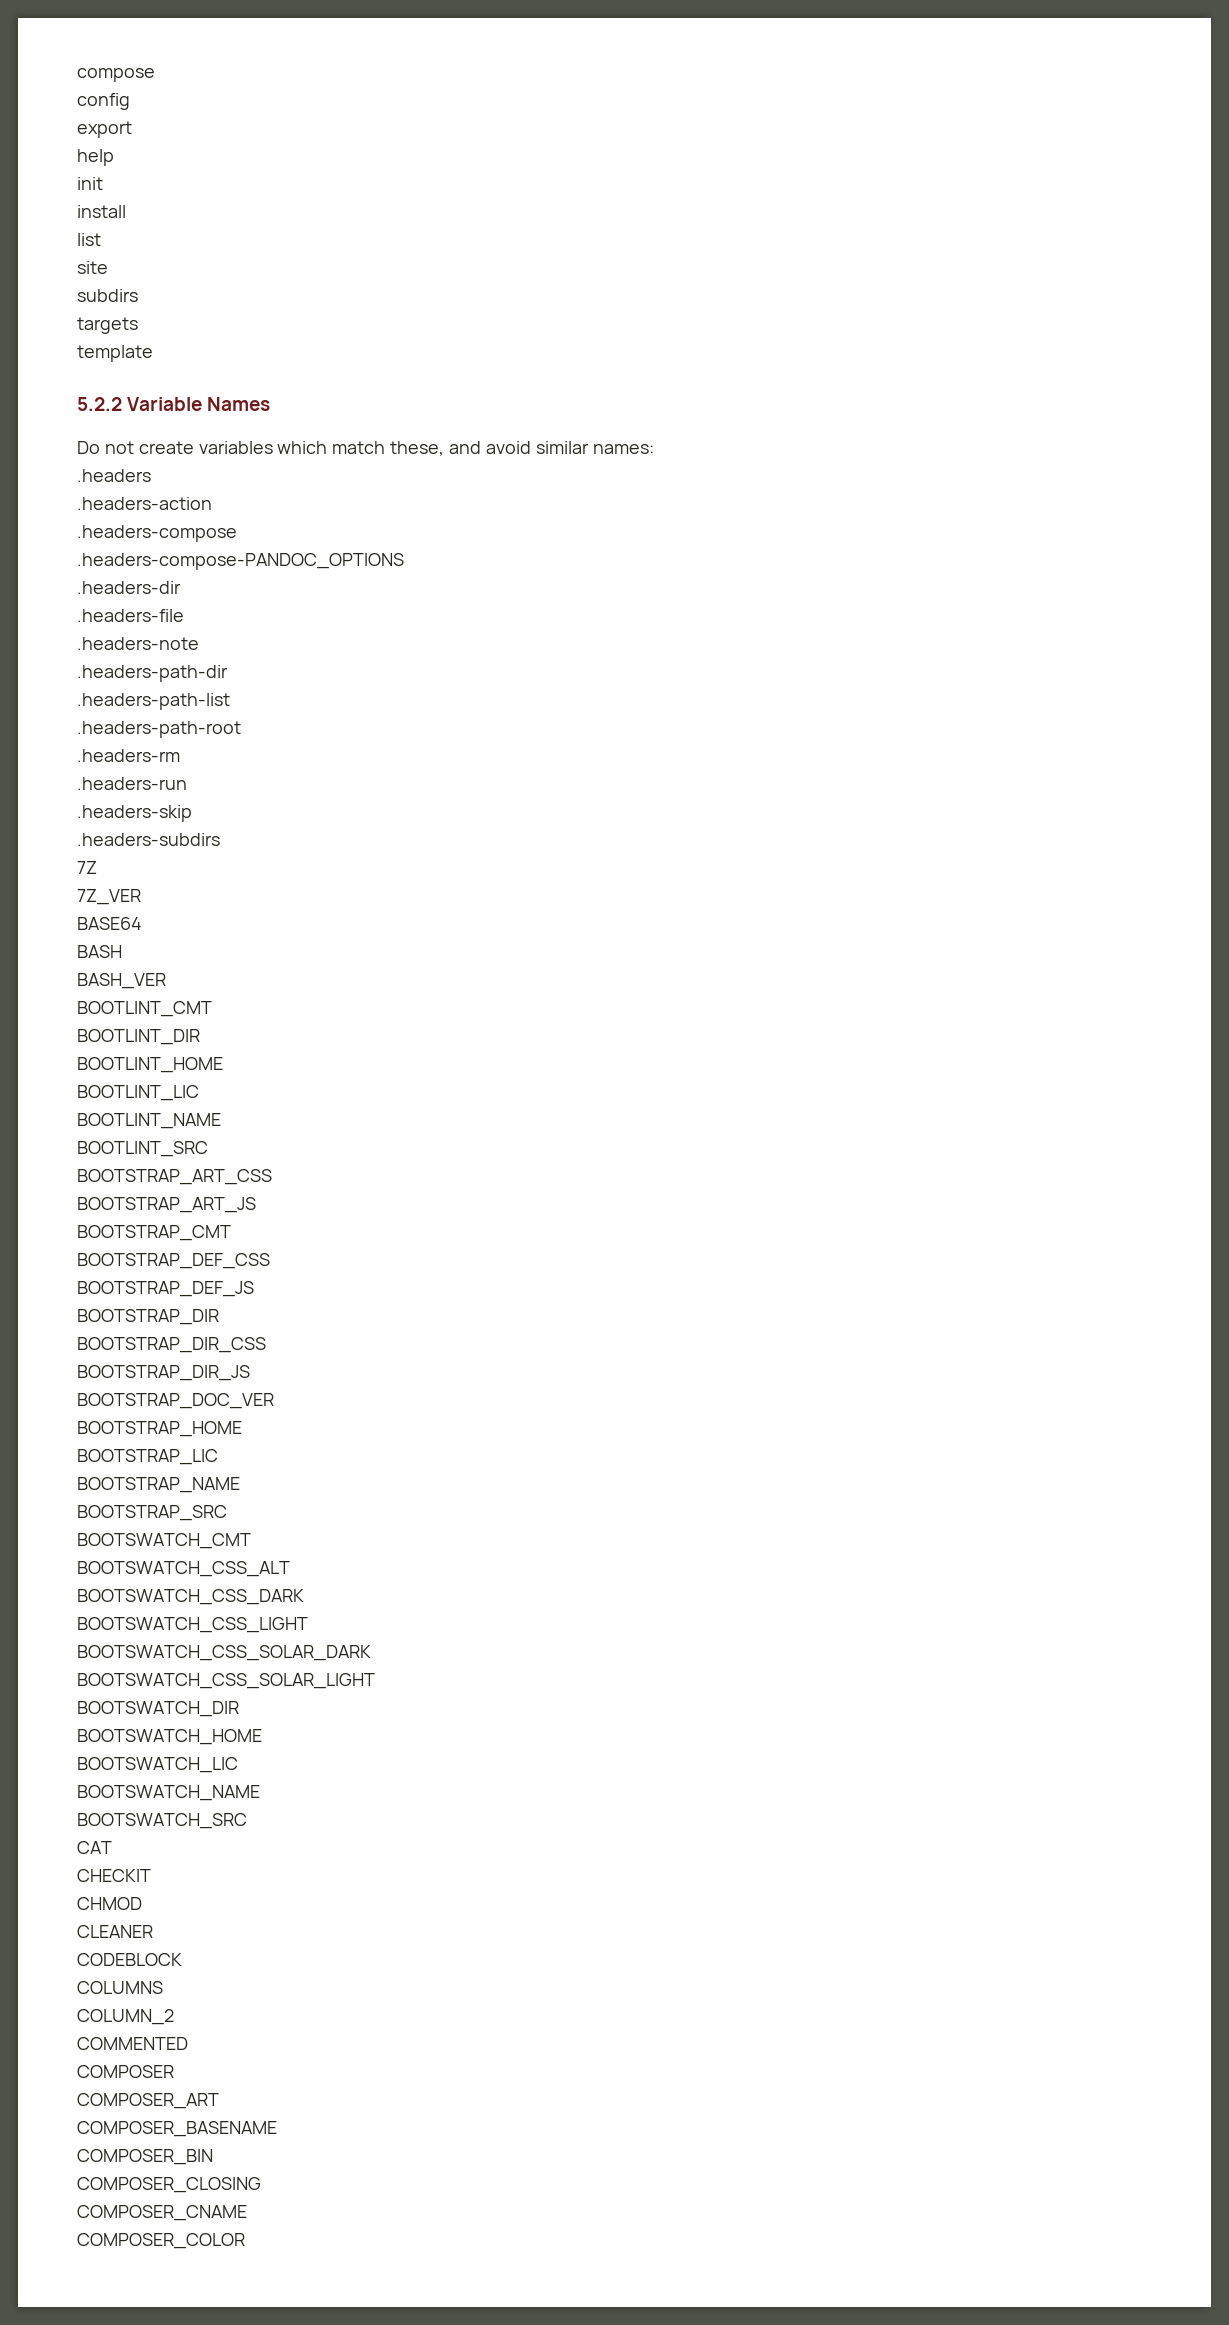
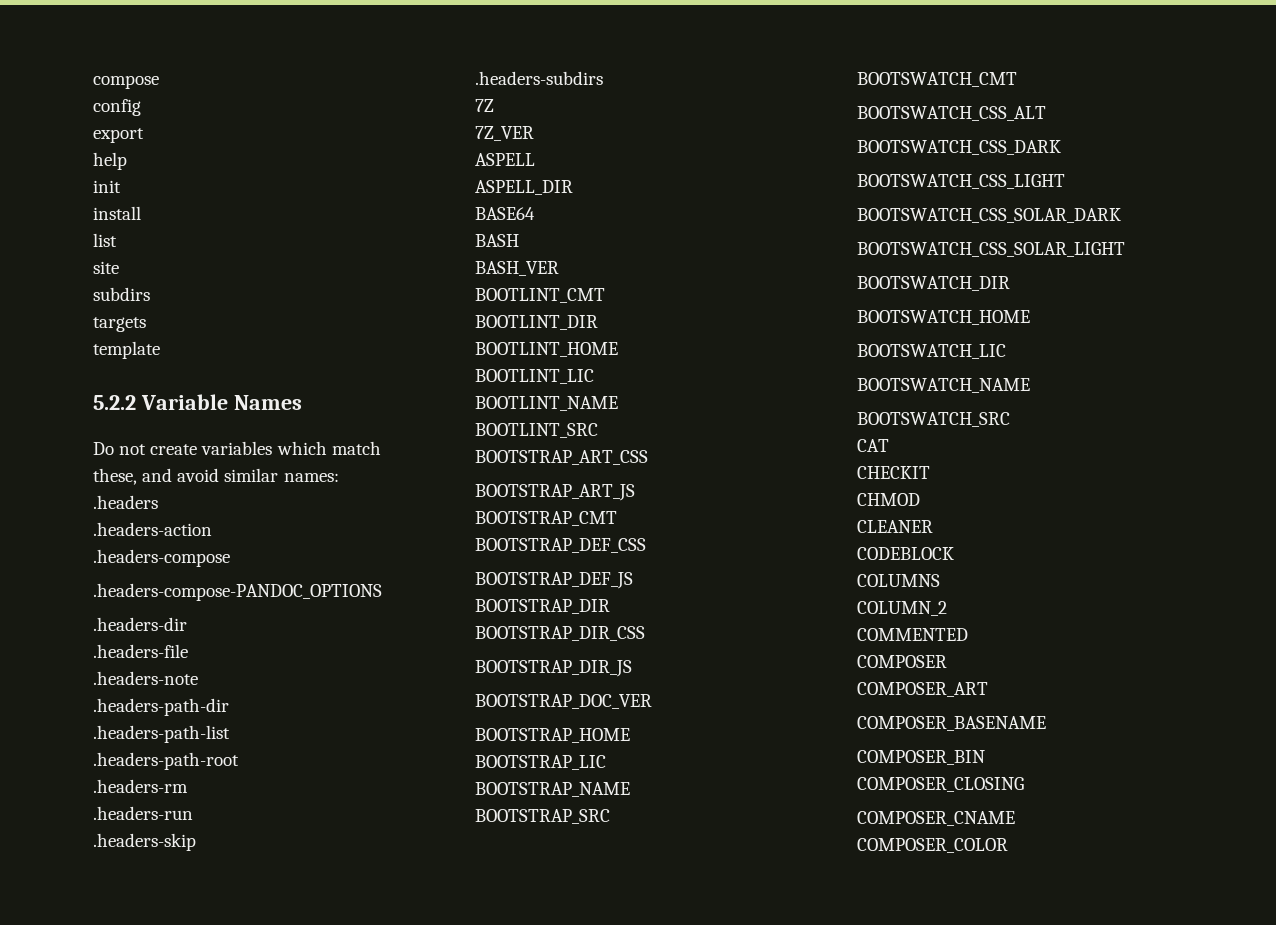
(141, 897) none -> [475,153,535,166] [475,180,573,195] // ASPELL // ASPELL_DIR

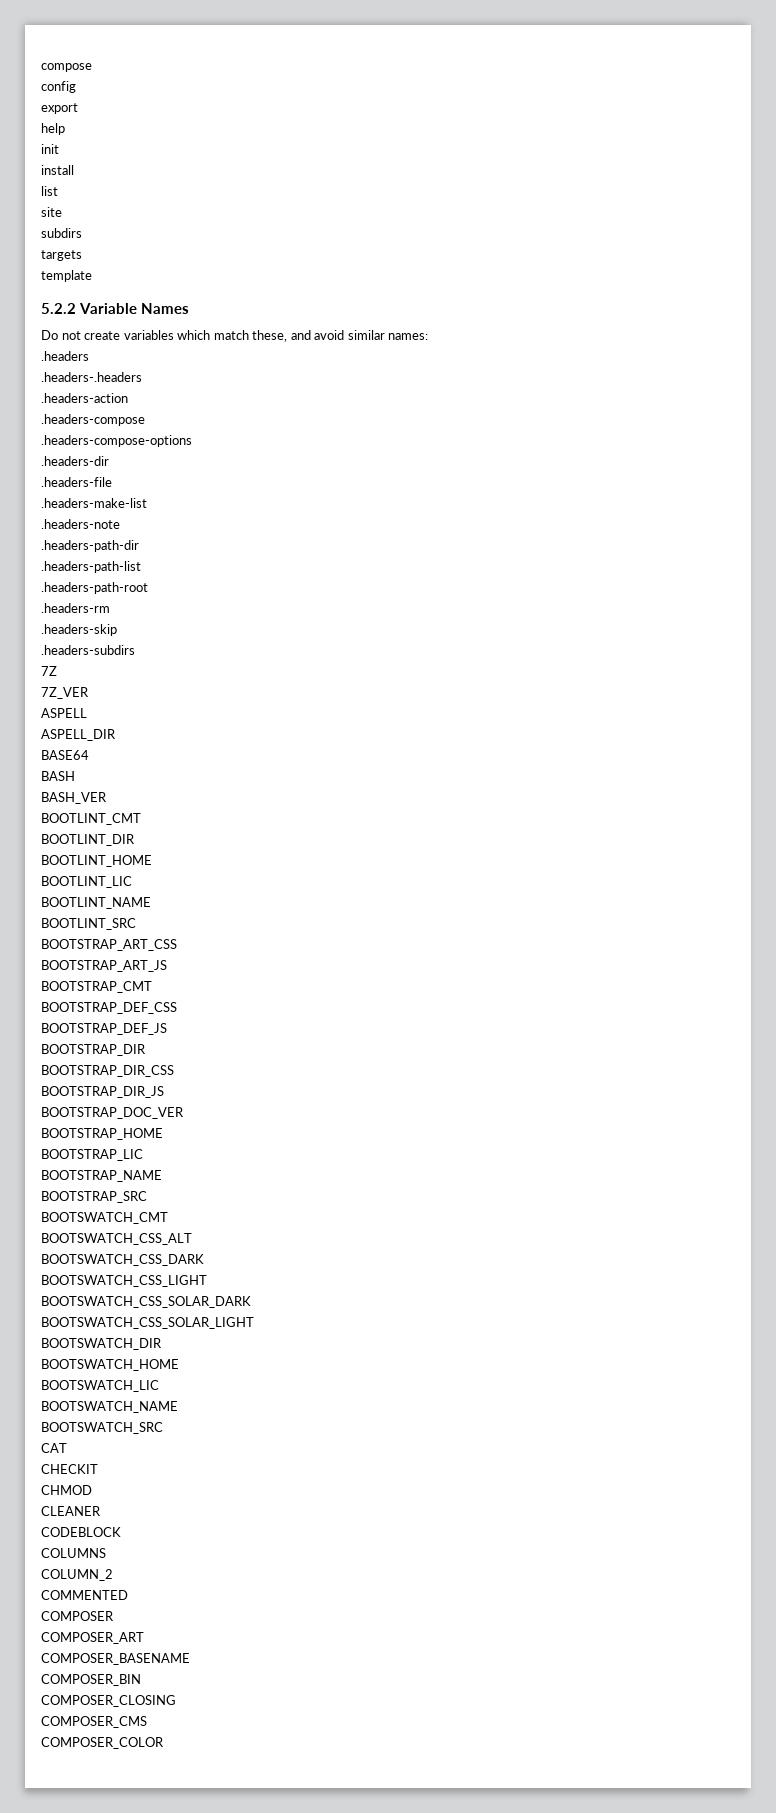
(158, 502) none -> [41,372,142,382] // .headers-.headers
[93,583,382,601] .headers-compose-PANDOC_OPTIONS -> [41,435,192,447] .headers-compose-options
(188, 651) none -> [41,498,147,508] // .headers-make-list
[93,806,193,820] // .headers-run -> (110, 608) none
[857,811,1015,826] COMPOSER_CNAME -> [41,1716,147,1728] COMPOSER_CMS

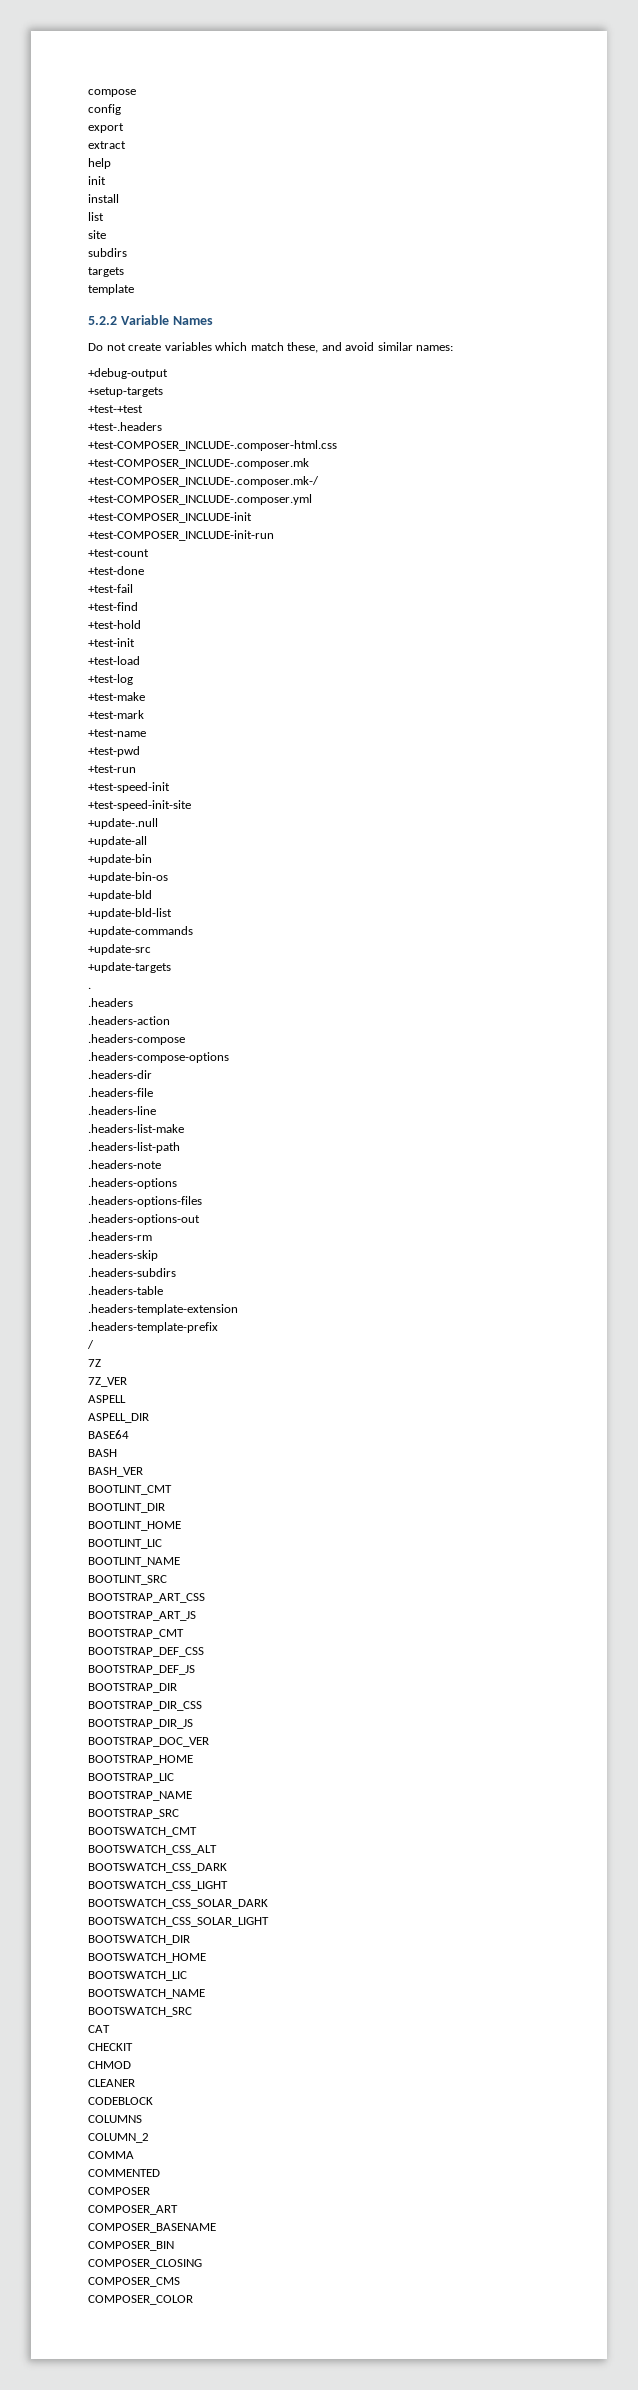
(78, 108) none -> [88,141,126,149] // extract
(429, 336) none -> [88,368,168,379] [88,387,163,397] [88,405,143,413] [88,422,162,431] [88,440,337,451] [88,458,309,469] [88,476,319,487] [88,494,312,505] [88,512,252,523] [88,530,274,541] [88,549,149,557] [88,566,144,575] [88,584,133,593] [88,602,138,611] [88,620,141,629] [88,638,135,647] [88,656,140,665] [88,674,133,685] [88,692,145,701] [88,710,144,719] [88,729,146,737] [88,746,140,757] [88,765,136,773] [88,782,170,793] [88,800,191,811] [88,818,158,829] [88,836,147,847] [88,854,152,865] [88,872,168,883] [88,890,152,901] [88,908,172,919] [88,926,193,937] [88,944,151,955] [88,962,171,973] [88,987,91,989] // +debug-output // +setup-targets // +test-+test // +test-.headers // +test-COMPOSER_INCLUDE-.composer-html.css // +test-COMPOSER_INCLUDE-.composer.mk // +test-COMPOSER_INCLUDE-.composer.mk-/ // +test-COMPOSER_INCLUDE-.composer.yml // +test-COMPOSER_INCLUDE-init // +test-COMPOSER_INCLUDE-init-run // +test-count // +test-done // +test-fail // +test-find // +test-hold // +test-init // +test-load // +test-log // +test-make // +test-mark // +test-name // +test-pwd // +test-run // +test-speed-init // +test-speed-init-site // +update-.null // +update-all // +update-bin // +update-bin-os // +update-bld // +update-bld-list // +update-commands // +update-src // +update-targets // .
[41,372,142,382] // .headers-.headers -> (133, 1002) none
[41,498,147,508] [41,519,120,529] [41,540,139,552] [41,561,141,573] [41,582,148,594] .headers-make-list // .headers-note // .headers-path-dir // .headers-path-list // .headers-path-root -> [88,1106,156,1115] [88,1124,184,1133] [88,1142,180,1153] [88,1160,161,1169] [88,1178,177,1189] [88,1196,202,1207] [88,1214,200,1225] .headers-line // .headers-list-make // .headers-list-path // .headers-note // .headers-options // .headers-options-files // .headers-options-out
(135, 650) none -> [88,1286,163,1295] [88,1304,238,1315] [88,1322,218,1333] [87,1340,94,1349] // .headers-table // .headers-template-extension // .headers-template-prefix // /
(113, 1575) none -> [88,2151,134,2159] // COMMA

